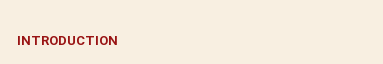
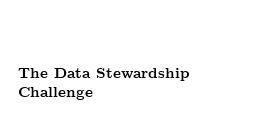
[17,36,118,45] INTRODUCTION -> [18,68,190,81] [18,87,93,100] The Data Stewardship Challenge

